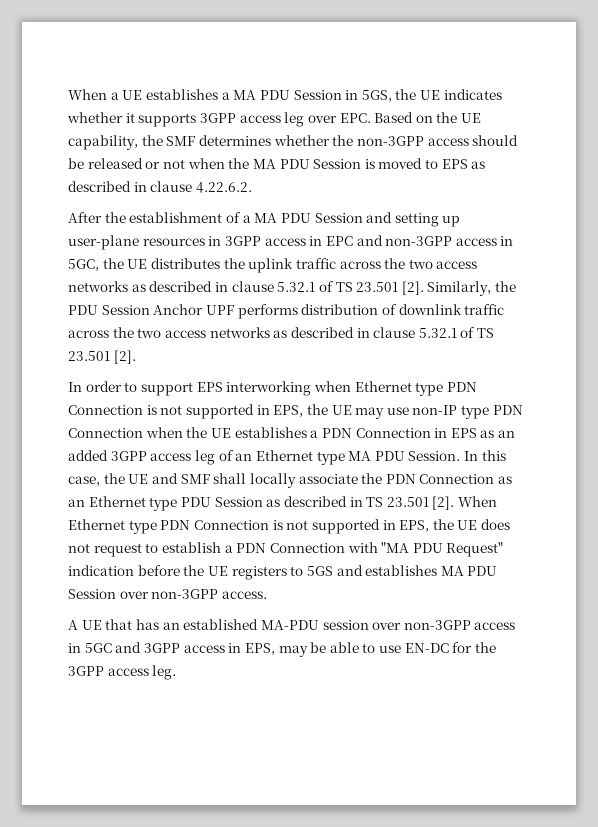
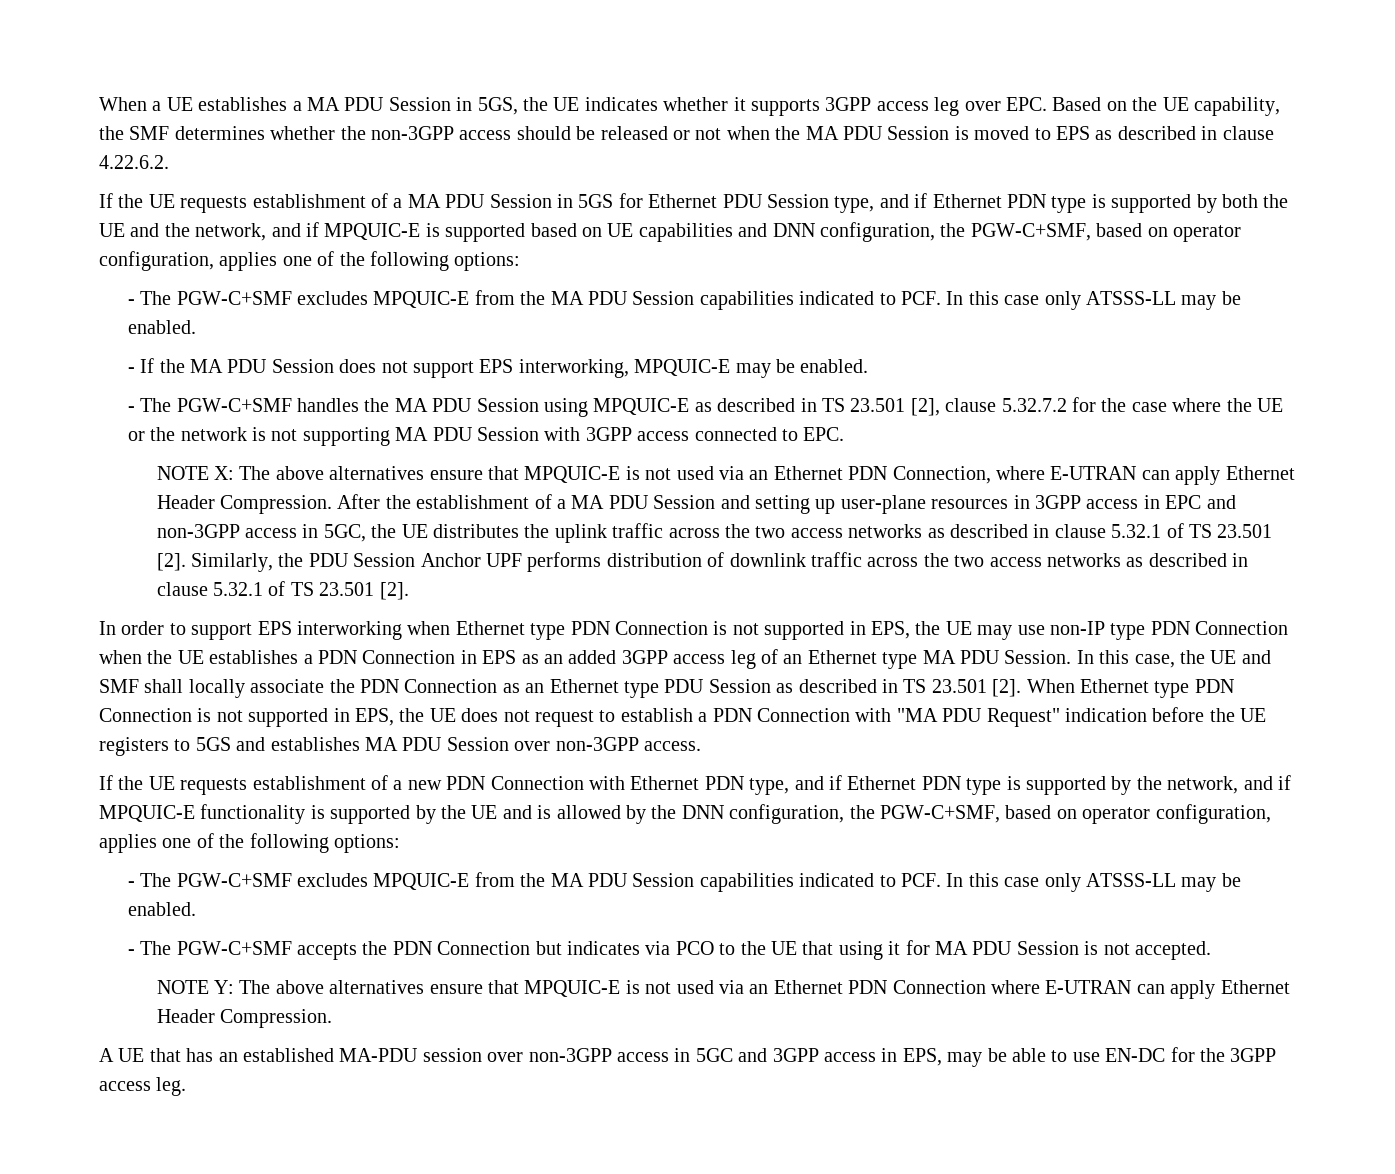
(252, 187) none -> [99,193,1289,213] [99,222,1241,242] [99,251,521,271] [127,290,1241,310] [127,320,196,334] [127,358,869,378] [127,397,1283,417] [127,427,845,446] [156,466,1295,485] [156,495,332,514] If the UE requests establishment of a MA PDU Session in 5GS for Ethernet PDU Session type, and if Ethernet PDN type is supported by both the UE and the network, and if MPQUIC-E is supported based on UE capabilities and DNN configuration, the PGW-C+SMF, based on operator configuration, applies one of the following options: // - The PGW-C+SMF excludes MPQUIC-E from the MA PDU Session capabilities indicated to PCF. In this case only ATSSS-LL may be enabled. // - If the MA PDU Session does not support EPS interworking, MPQUIC-E may be enabled. // - The PGW-C+SMF handles the MA PDU Session using MPQUIC-E as described in TS 23.501 [2], clause 5.32.7.2 for the case where the UE or the network is not supporting MA PDU Session with 3GPP access connected to EPC. // NOTE X: The above alternatives ensure that MPQUIC-E is not used via an Ethernet PDN Connection, where E-UTRAN can apply Ethernet Header Compression.
(267, 595) none -> [99,775,1291,795] [99,804,1271,824] [99,833,400,853] [127,872,1241,892] [127,902,196,916] [127,940,1211,960] [156,980,1290,999] [156,1009,332,1028] // If the UE requests establishment of a new PDN Connection with Ethernet PDN type, and if Ethernet PDN type is supported by the network, and if MPQUIC-E functionality is supported by the UE and is allowed by the DNN configuration, the PGW-C+SMF, based on operator configuration, applies one of the following options: // - The PGW-C+SMF excludes MPQUIC-E from the MA PDU Session capabilities indicated to PCF. In this case only ATSSS-LL may be enabled. // - The PGW-C+SMF accepts the PDN Connection but indicates via PCO to the UE that using it for MA PDU Session is not accepted. // NOTE Y: The above alternatives ensure that MPQUIC-E is not used via an Ethernet PDN Connection where E-UTRAN can apply Ethernet Header Compression.

